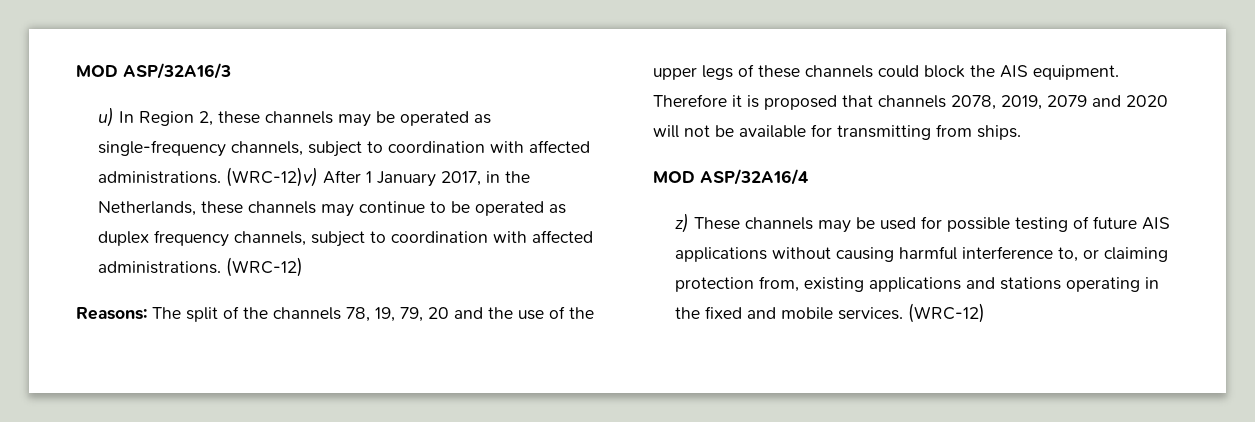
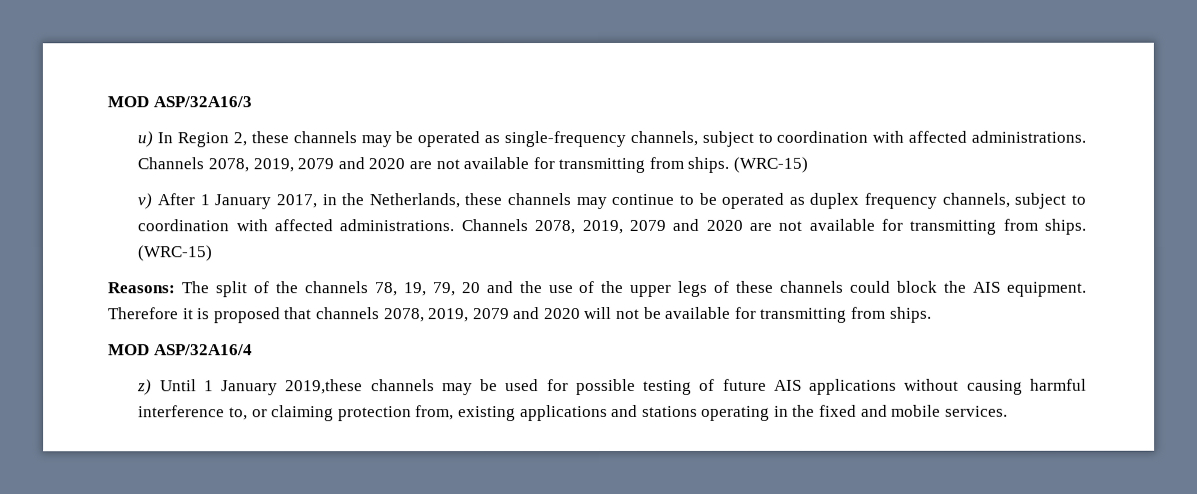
[225,167,318,187] (WRC-12)v) -> [137,156,809,174] [137,193,153,210] Channels 2078, 2019, 2079 and 2020 are not available for transmitting from ships. (WRC-15) // v)
[225,257,303,277] (WRC-12) -> [460,218,1086,235] [137,245,214,262] Channels 2078, 2019, 2079 and 2020 are not available for transmitting from ships. (WRC-15)
[693,217,740,230] These -> [159,379,364,396] Until 1 January 2019,these
[907,303,985,323] (WRC-12) -> (1008, 411) none

